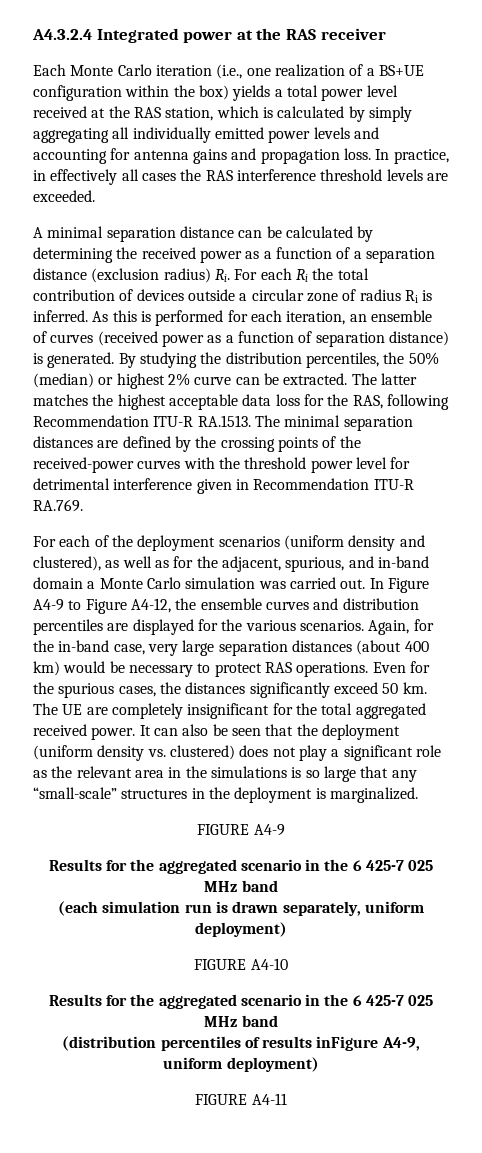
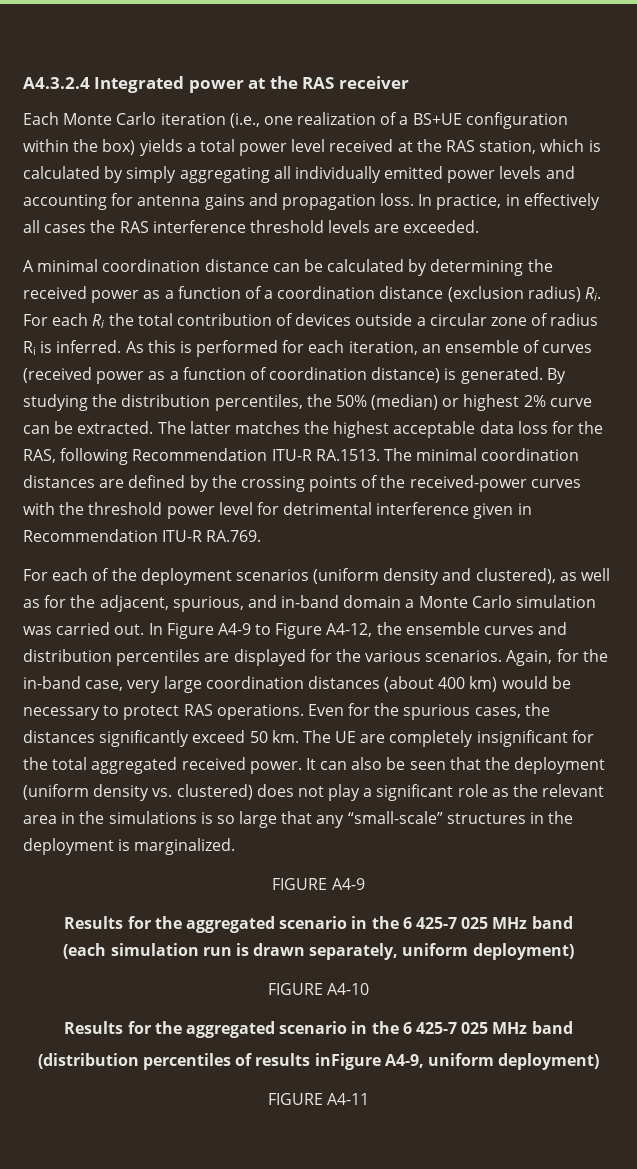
[106,227,176,242] separation -> [102,259,201,272] coordination
[365,248,435,263] separation -> [277,286,376,299] coordination
[315,332,385,347] separation -> [269,367,368,380] coordination
[343,416,413,431] separation -> [481,448,580,461] coordination
[218,641,288,656] separation -> [205,676,304,689] coordination

